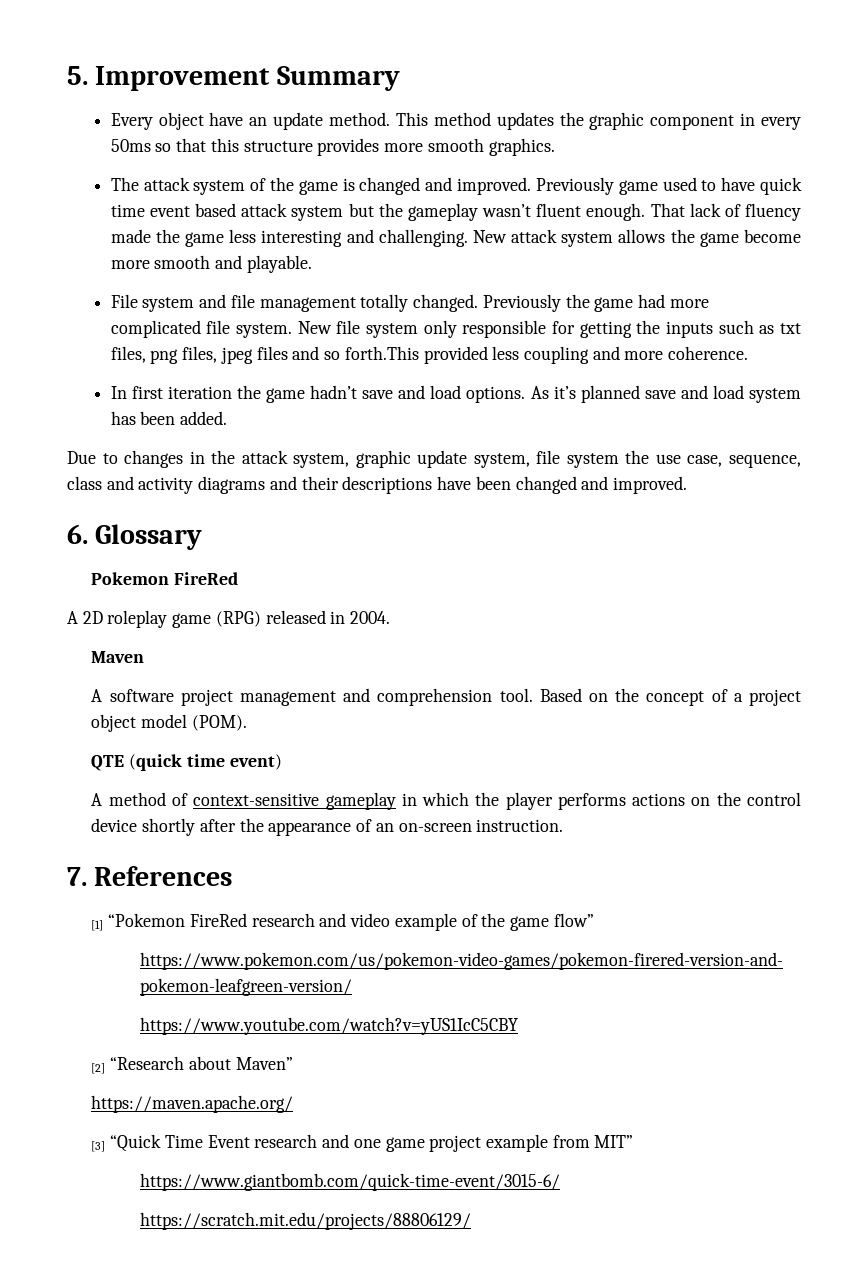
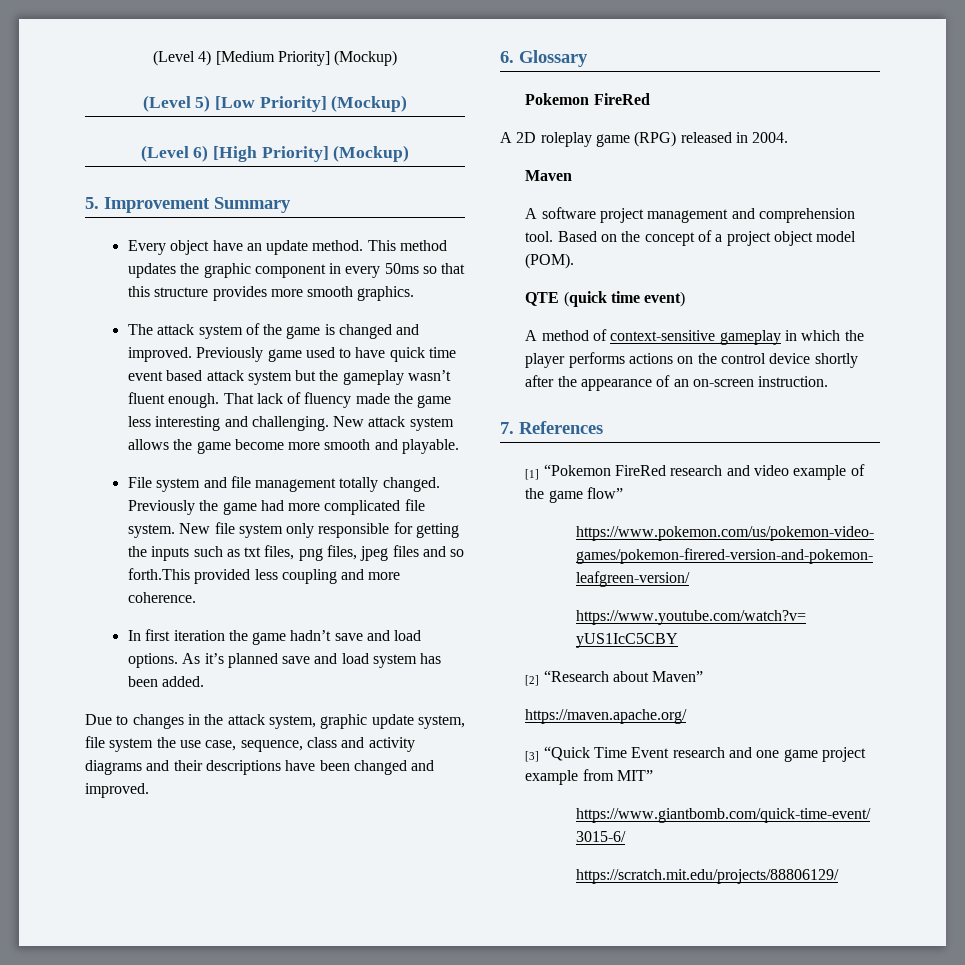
(67, 75) none -> [152,50,398,66] [142,95,408,112] [140,145,410,162] (Level 4) [Medium Priority] (Mockup) // (Level 5) [Low Priority] (Mockup) // (Level 6) [High Priority] (Mockup) //

